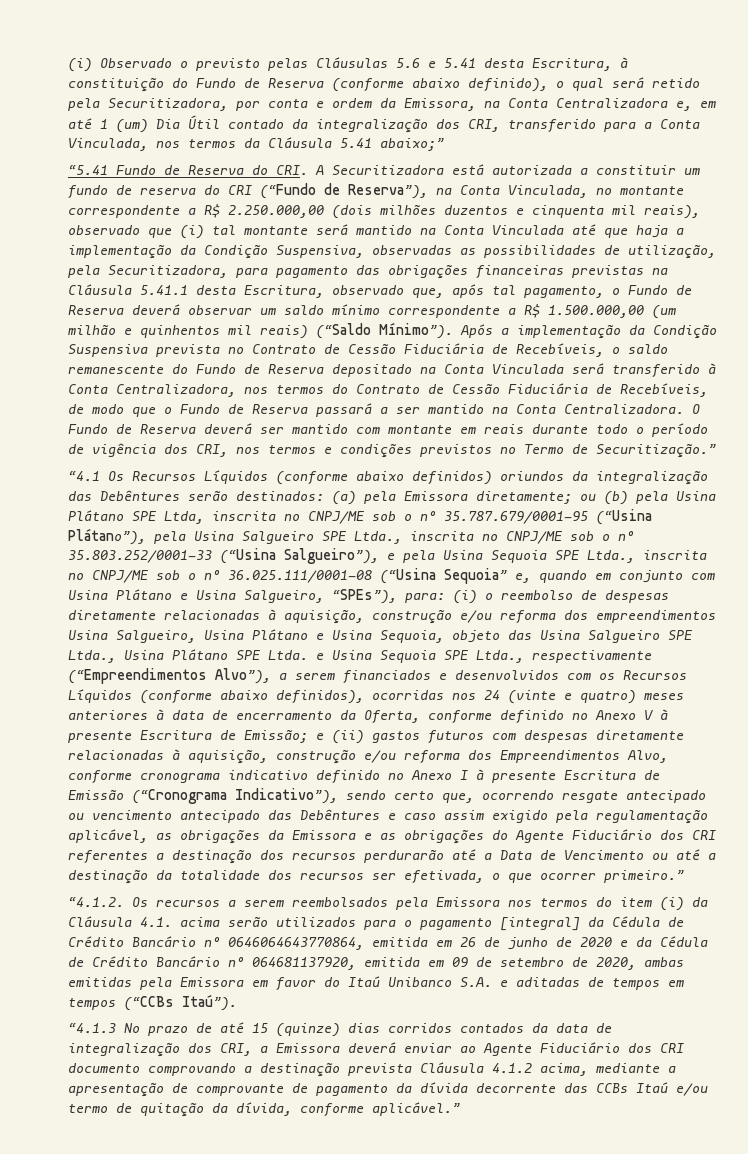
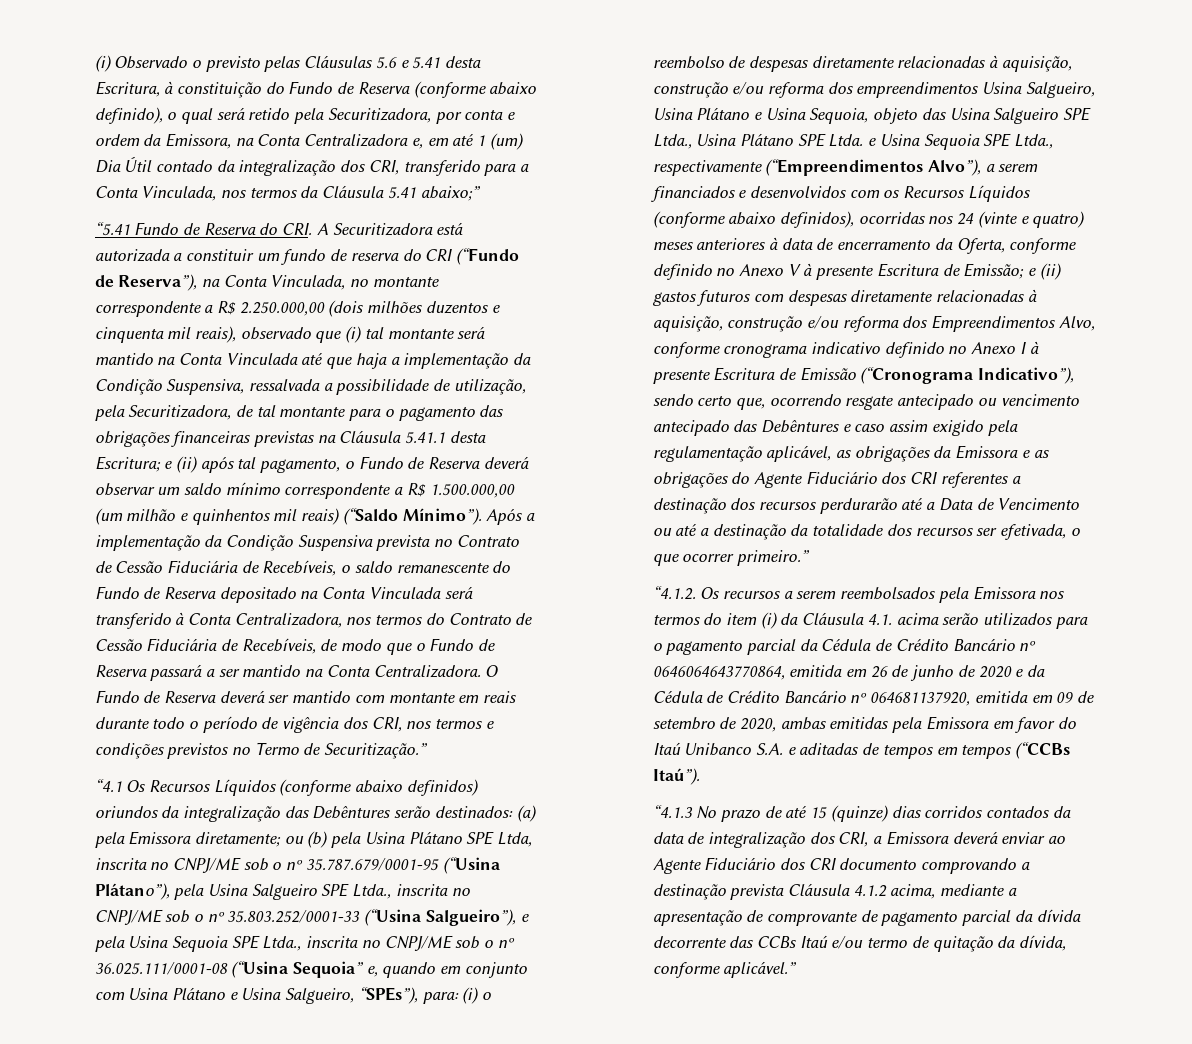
[371,245,596,258] observadas as possibilidades -> [249,379,430,395] ressalvada a possibilidade
[235,268,268,278] para -> [236,405,394,421] de tal montante para o
[243,285,444,298] Escritura, observado que, -> [94,456,199,473] Escritura; e (ii)
[499,917,580,931] [integral] -> [747,639,797,655] parcial
(388, 1090) none -> [962,910,1012,926] parcial

